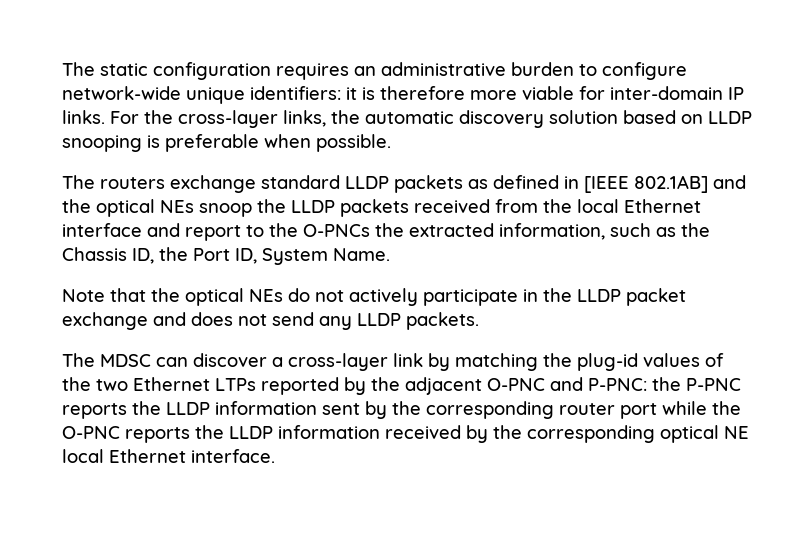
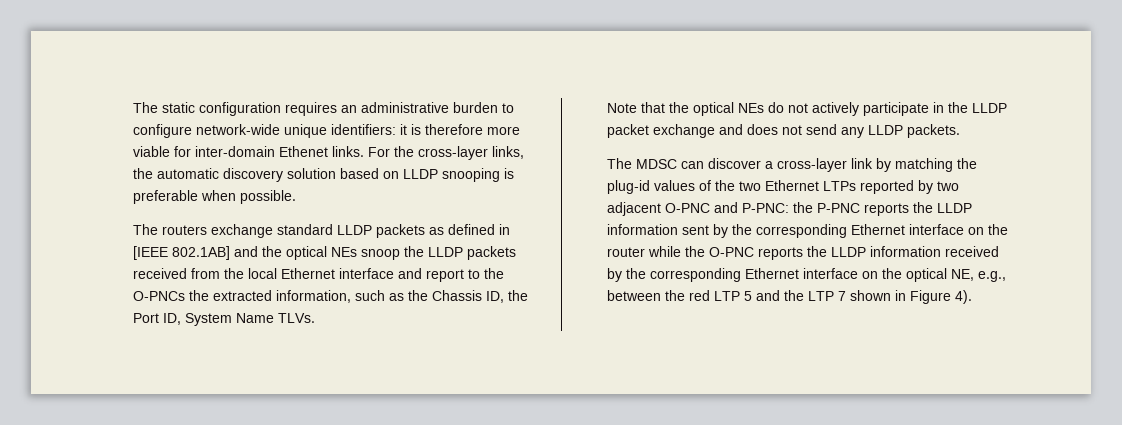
[728,87,745,100] IP -> [279,146,329,157] Ethenet
[333,248,391,261] Name. -> [236,313,316,323] Name TLVs.
[371,377,401,391] the -> [937,181,960,191] two
[559,403,658,419] router port -> [851,224,1009,235] [607,247,646,257] Ethernet interface on the router
[660,425,750,443] [62,449,276,463] optical NE local Ethernet interface. -> [745,268,1007,282] [607,290,973,304] Ethernet interface on the optical NE, e.g., between the red LTP 5 and the LTP 7 shown in Figure 4).

